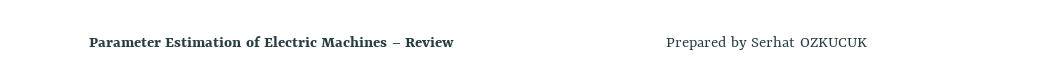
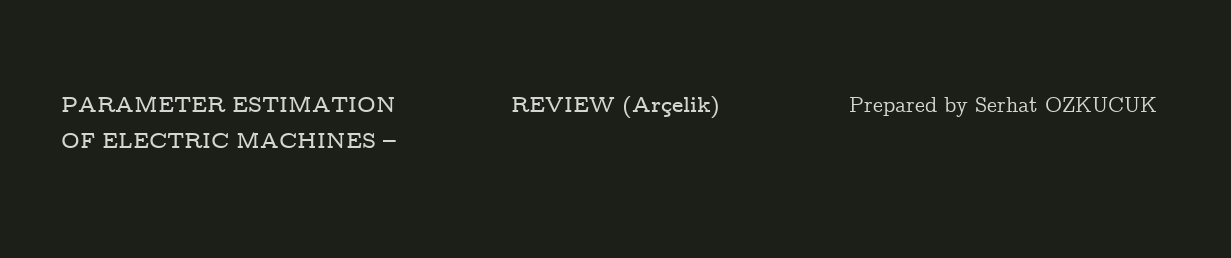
[88,36,455,47] Parameter Estimation of Electric Machines – Review -> [61,95,396,112] [61,131,396,148] [511,96,720,119] PARAMETER ESTIMATION OF ELECTRIC MACHINES – REVIEW (Arçelik)

